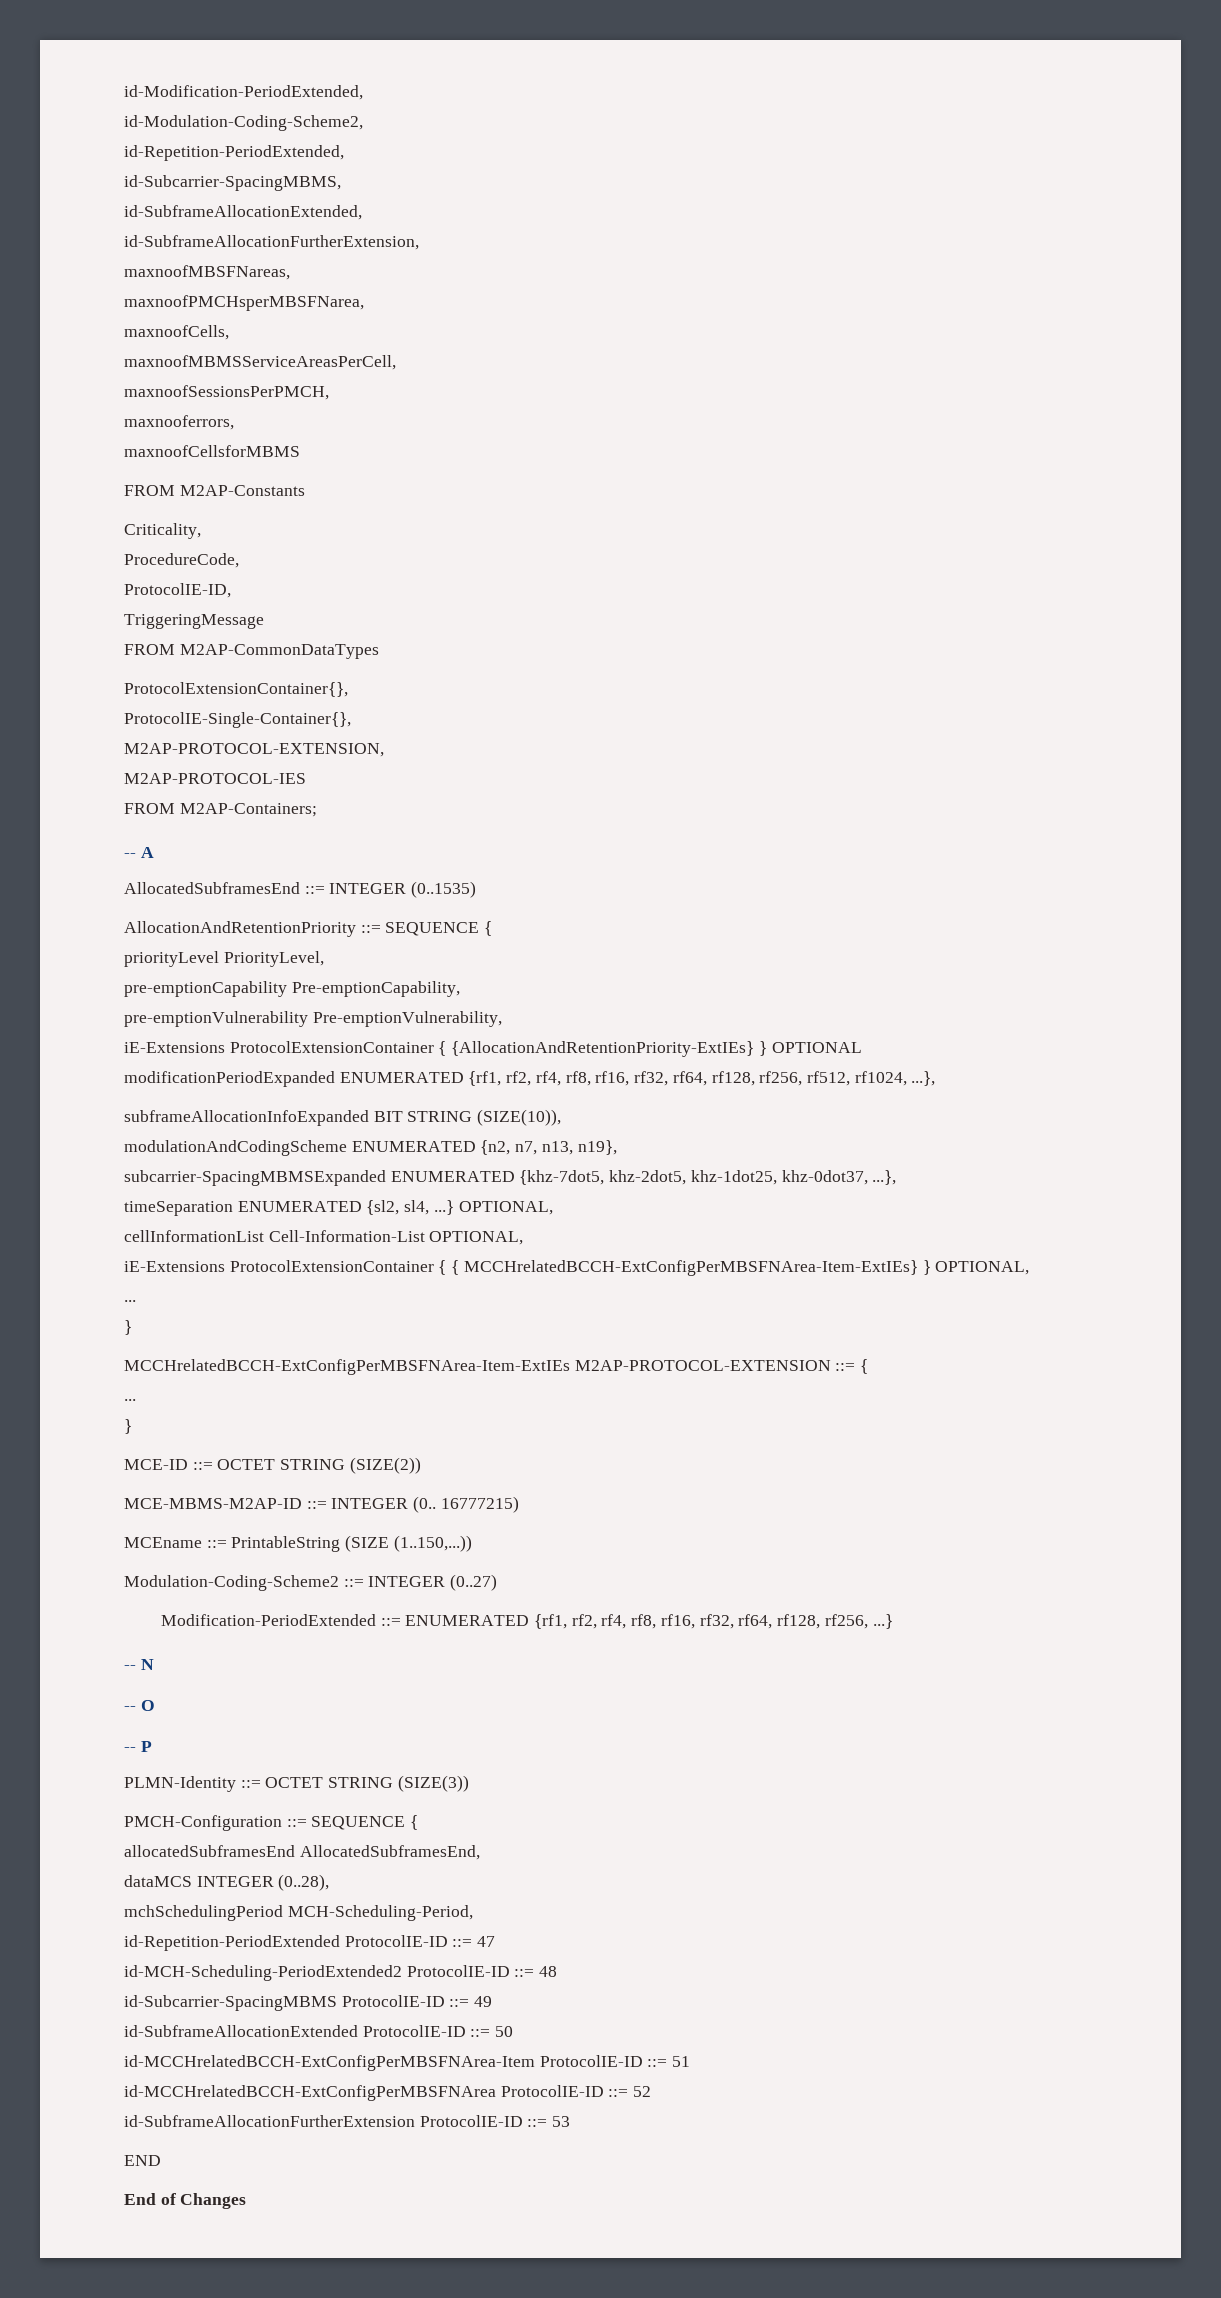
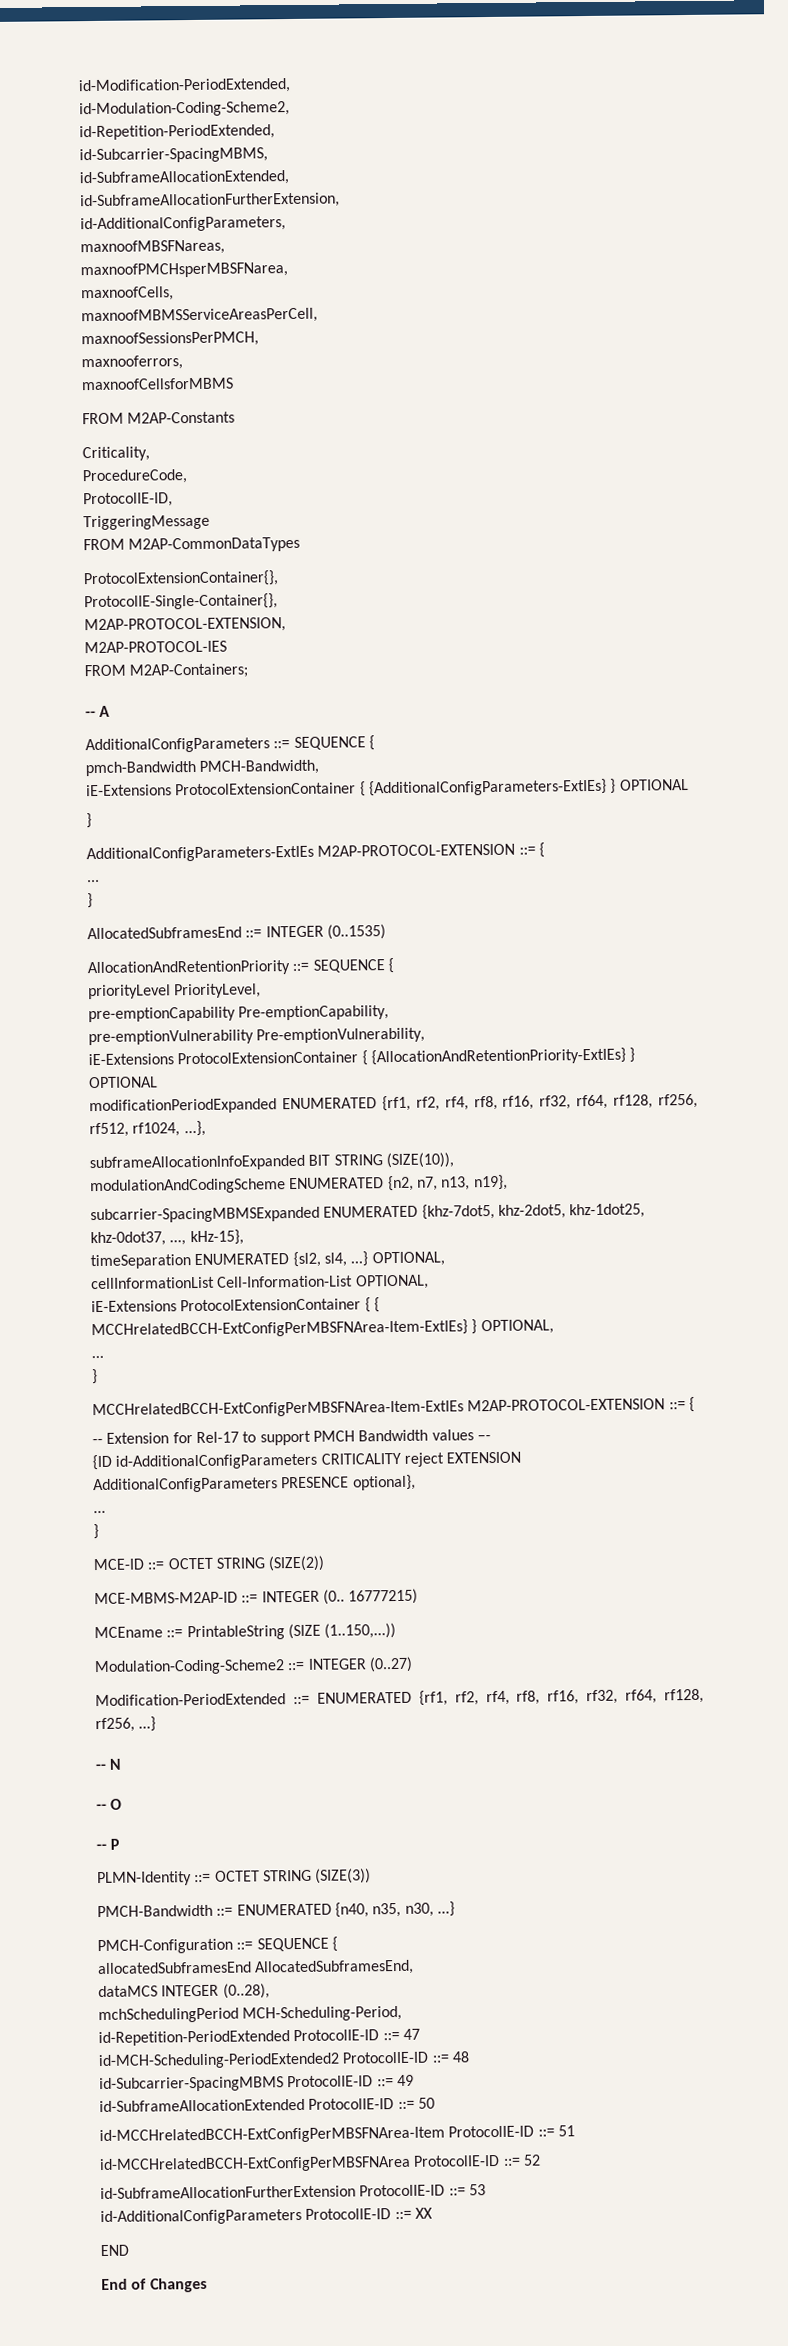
(419, 242) none -> [80,216,286,233] // id-AdditionalConfigParameters,
(154, 852) none -> [85,735,375,754] [85,759,320,777] [86,778,689,797] [86,813,92,829] [86,842,545,863] [87,879,100,883] [87,893,93,909] // AdditionalConfigParameters ::= SEQUENCE { // pmch-Bandwidth PMCH-Bandwidth, // iE-Extensions ProtocolExtensionContainer { {AdditionalConfigParameters-ExtIEs} } OPTIONAL // } // AdditionalConfigParameters-ExtIEs M2AP-PROTOCOL-EXTENSION ::= { // ... // }
[872,1170,897,1185] ...}, -> [169,1229,244,1246] ..., kHz-15},
(869, 1366) none -> [92,1429,491,1446] [92,1451,522,1471] [93,1474,416,1494] // -- Extension for Rel-17 to support PMCH Bandwidth values –- // {ID id-AdditionalConfigParameters CRITICALITY reject EXTENSION AdditionalConfigParameters PRESENCE optional},
(469, 1783) none -> [97,1901,455,1918] // PMCH-Bandwidth ::= ENUMERATED {n40, n35, n30, ...}
(571, 2121) none -> [100,2207,433,2226] // id-AdditionalConfigParameters ProtocolIE-ID ::= XX

